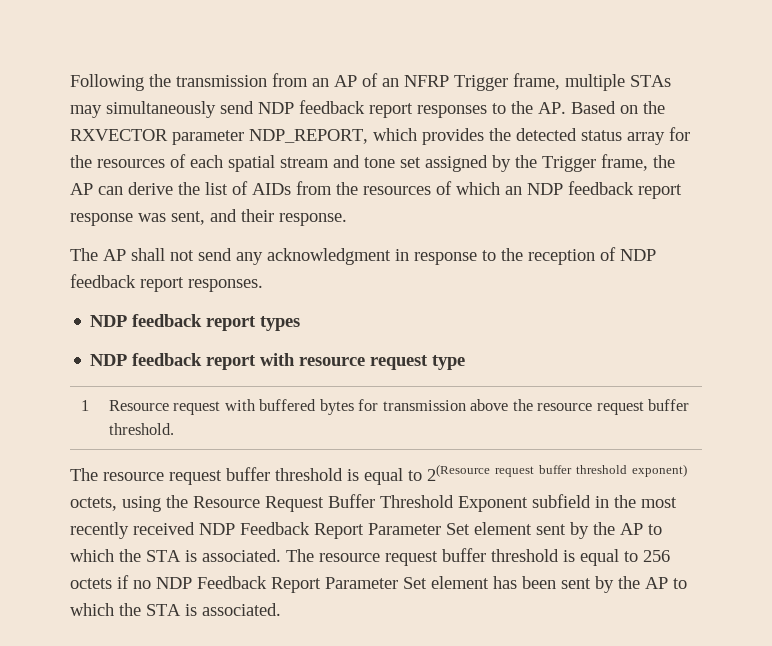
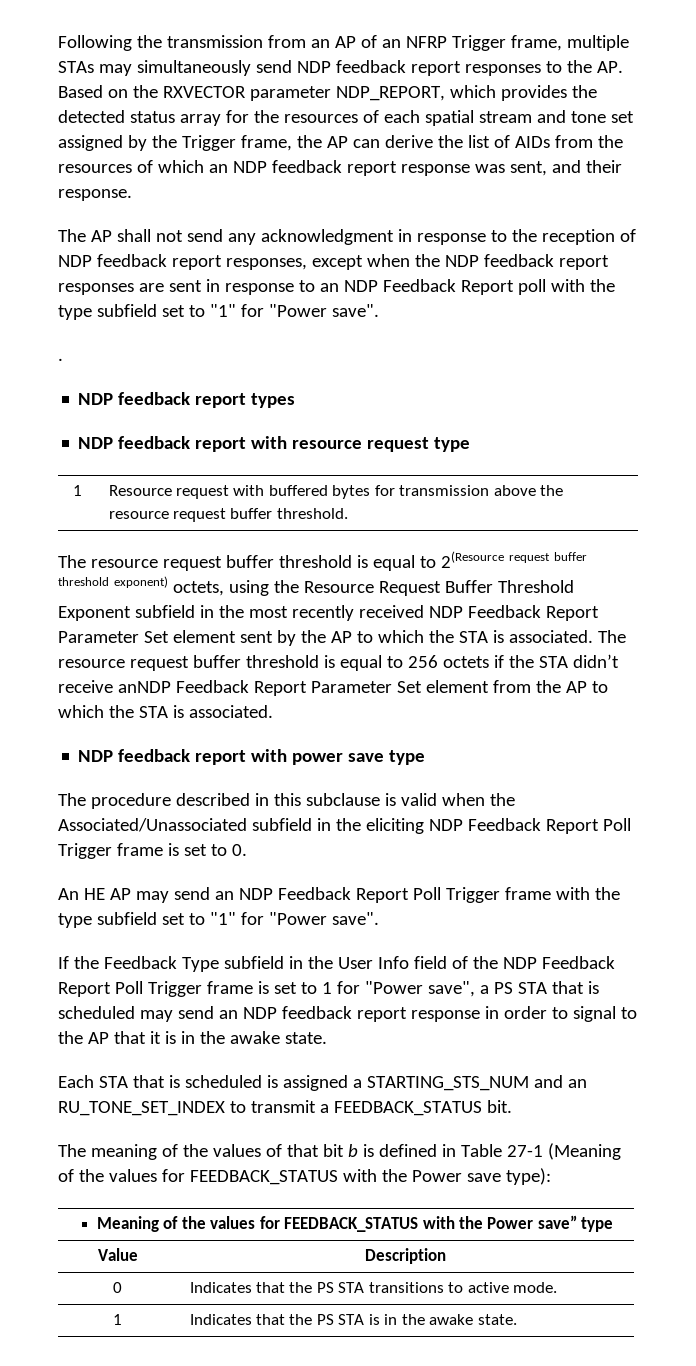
[188,279,263,292] responses. -> [225,254,609,270] [58,279,615,295] [58,304,379,320] [58,358,63,361] responses, except when the NDP feedback report responses are sent in response to an NDP Feedback Report poll with the type subfield set to "1" for "Power save". // .
[133,576,687,593] [70,603,281,616] no NDP Feedback Report Parameter Set element has been sent by the AP to which the STA is associated. -> [508,654,619,668] [58,680,608,696] [58,705,273,718] [78,749,426,765] [58,793,515,809] [58,818,631,834] [58,843,247,859] [58,887,620,903] [58,912,379,928] [58,956,615,972] [58,981,599,997] [58,1006,637,1022] [58,1031,327,1044] [58,1075,587,1091] [58,1100,512,1116] [58,1143,621,1160] [58,1168,551,1185] [96,1215,614,1232] [97,1248,138,1261] [364,1248,446,1264] [113,1282,122,1293] [189,1282,558,1293] [113,1314,122,1325] [189,1314,517,1325] the STA didn’t receive anNDP Feedback Report Parameter Set element from the AP to which the STA is associated. // NDP feedback report with power save type // The procedure described in this subclause is valid when the Associated/Unassociated subfield in the eliciting NDP Feedback Report Poll Trigger frame is set to 0. // An HE AP may send an NDP Feedback Report Poll Trigger frame with the type subfield set to "1" for "Power save". // If the Feedback Type subfield in the User Info field of the NDP Feedback Report Poll Trigger frame is set to 1 for "Power save", a PS STA that is scheduled may send an NDP feedback report response in order to signal to the AP that it is in the awake state. // Each STA that is scheduled is assigned a STARTING_STS_NUM and an RU_TONE_SET_INDEX to transmit a FEEDBACK_STATUS bit. // The meaning of the values of that bit b is defined in Table 27-1 (Meaning of the values for FEEDBACK_STATUS with the Power save type): // Meaning of the values for FEEDBACK_STATUS with the Power save” type // Value | Description // 0 | Indicates that the PS STA transitions to active mode. // 1 | Indicates that the PS STA is in the awake state.

